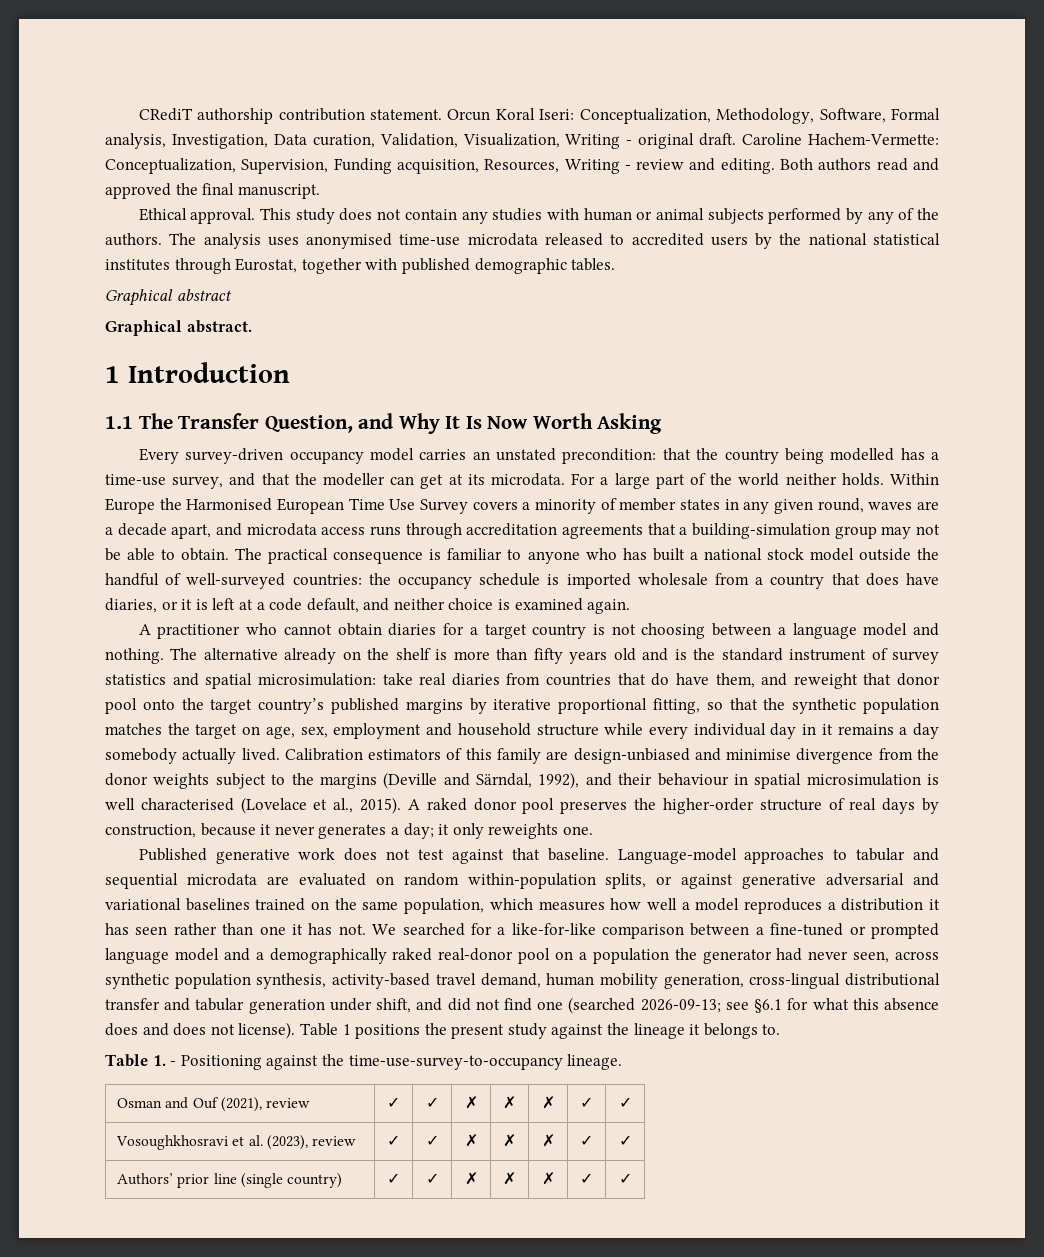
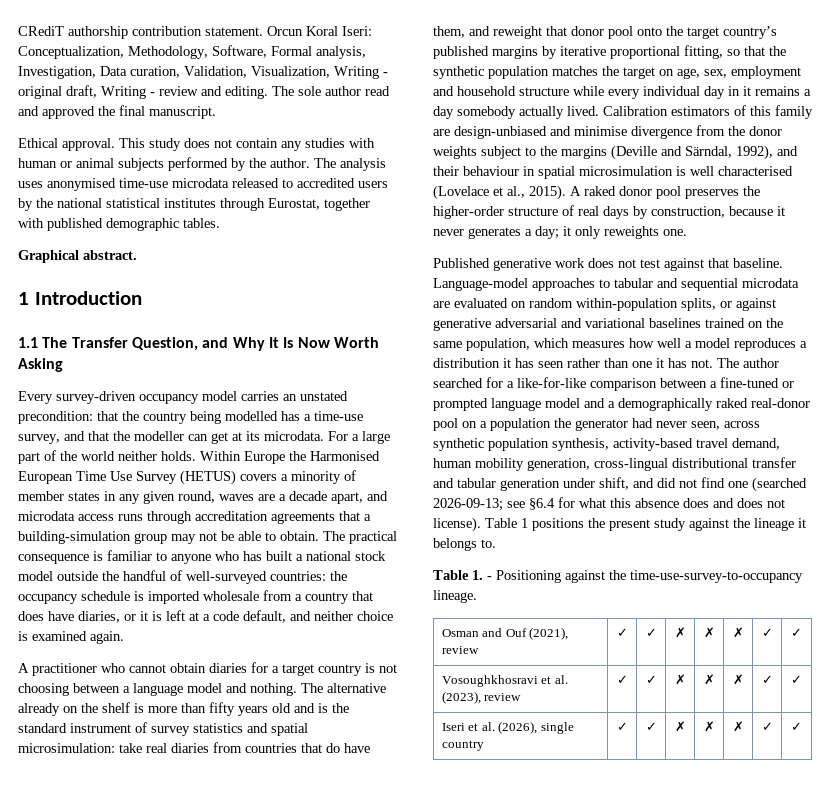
[699,133,939,146] [105,158,560,174] draft. Caroline Hachem-Vermette: Conceptualization, Supervision, Funding acquisition, Resources, -> [66,85,97,98] draft,
[780,158,872,171] Both authors -> [272,86,361,96] The sole author
[867,208,939,224] [105,233,162,246] any of the authors. -> [249,158,310,168] the author.
[105,289,232,306] // Graphical abstract -> (220, 223) none
(468, 506) none -> [180,470,236,485] (HETUS)
[372,924,397,935] We -> [717,358,779,368] The author
[754,999,783,1013] §6.1 -> [529,498,555,510] §6.4
[117,1173,343,1188] Authors’ prior line (single country) -> [441,721,574,734] [441,740,484,751] Iseri et al. (2026), single country

